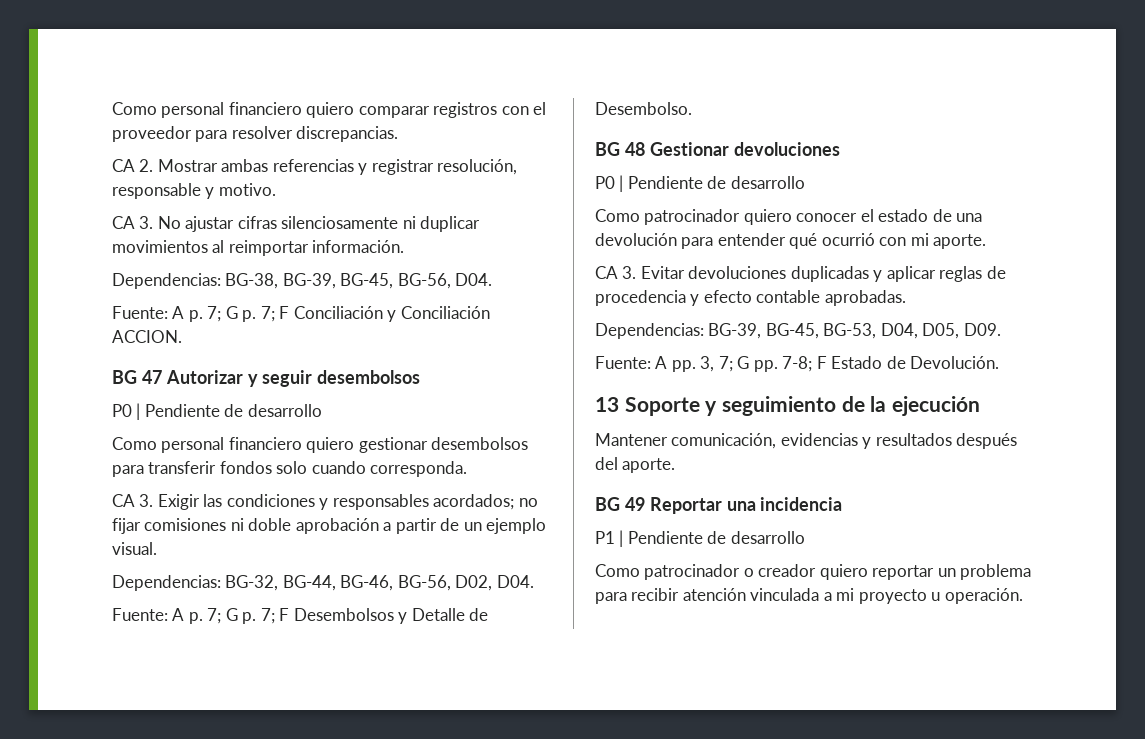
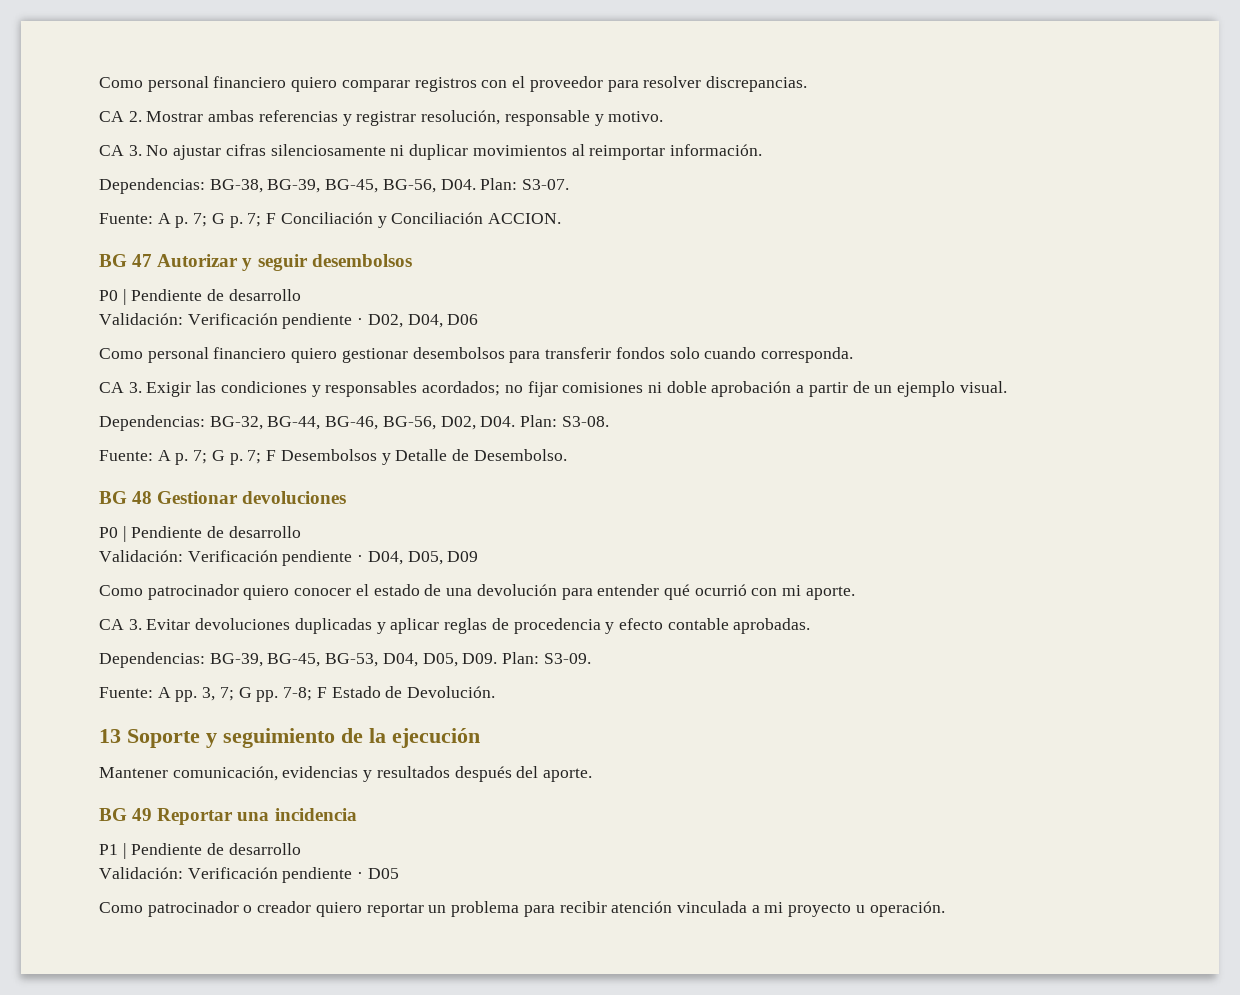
(493, 279) none -> [480,178,570,190] Plan: S3-07.
(322, 410) none -> [99,313,479,329] // Validación: Verificación pendiente · D02, D04, D06
(534, 581) none -> [520,415,609,427] Plan: S3-08.
(805, 182) none -> [99,550,479,566] // Validación: Verificación pendiente · D04, D05, D09
(1001, 329) none -> [502,652,591,664] Plan: S3-09.
(805, 537) none -> [99,867,399,883] // Validación: Verificación pendiente · D05

